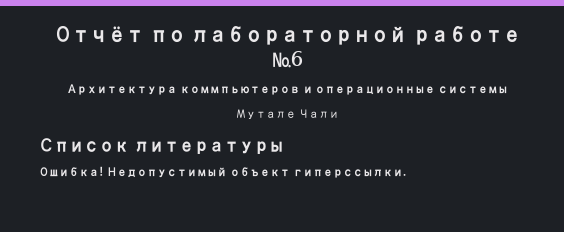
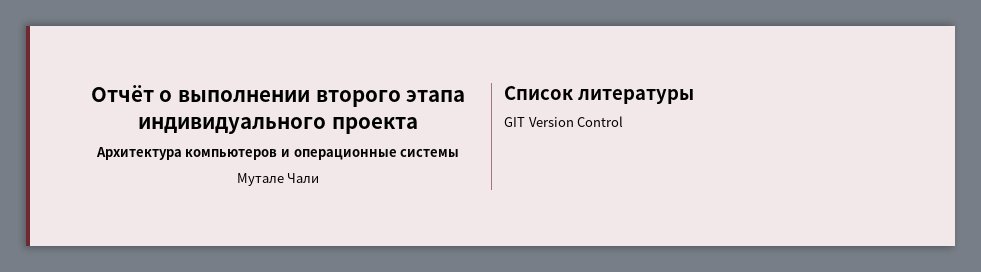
[149,25,521,45] [272,51,303,68] по лабораторной работе №6 -> [159,90,466,107] [138,117,418,134] о выполнении второго этапа индивидуального проекта
[179,86,300,95] коммпьютеров -> [185,149,278,160] компьютеров
[39,166,406,178] Ошибка! Недопустимый объект гиперссылки. -> [504,116,624,127] GIT Version Control

